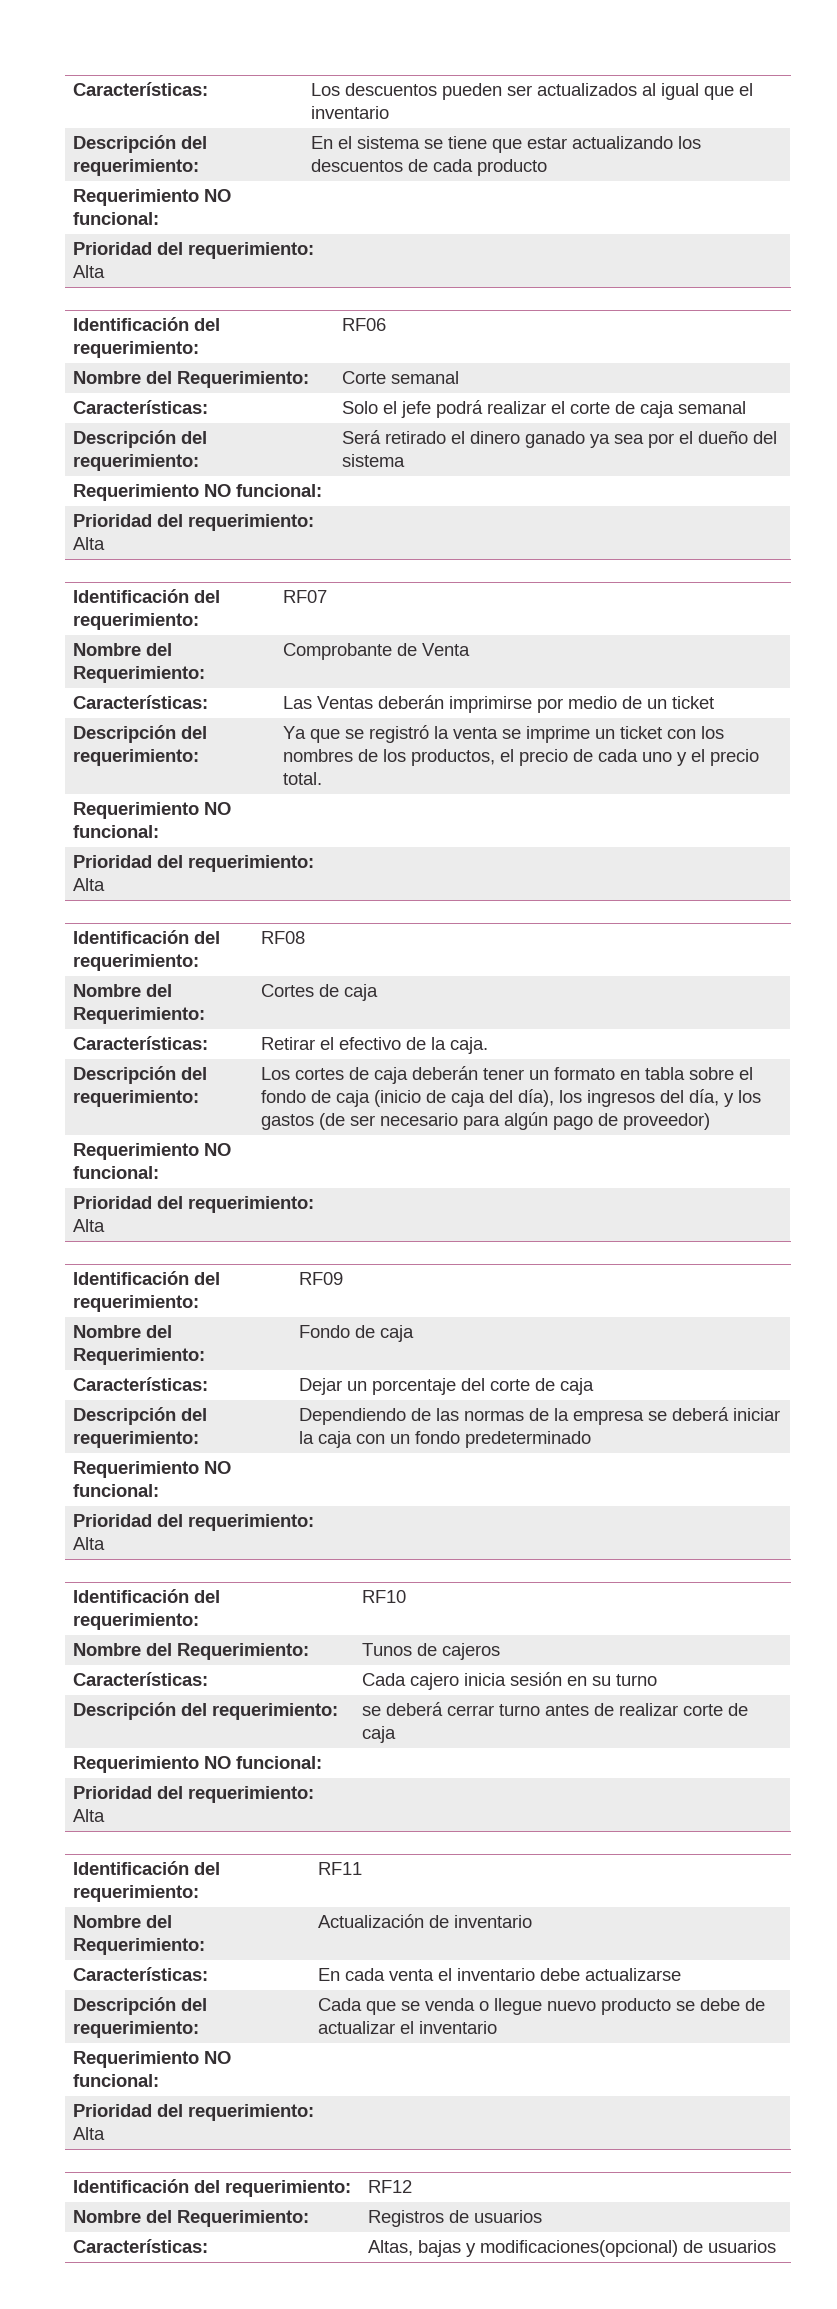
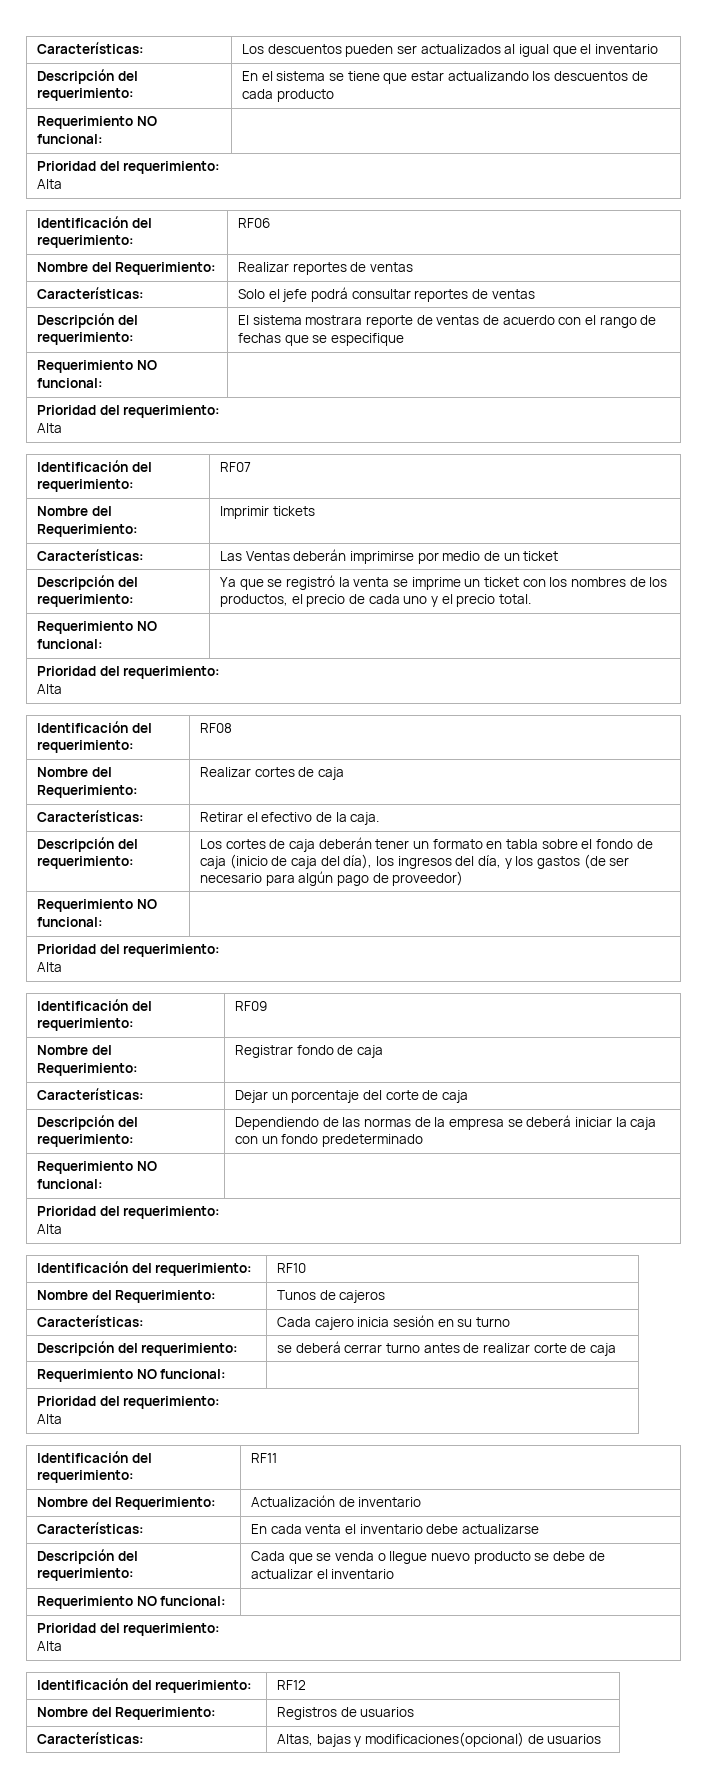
[342,371,460,384] Corte semanal -> [238,262,414,275] Realizar reportes de ventas
[487,401,747,418] [73,430,208,448] [73,454,200,471] [342,430,778,448] [342,454,406,467] realizar el corte de caja semanal // Descripción del requerimiento: | Será retirado el dinero ganado ya sea por el dueño del sistema -> [351,289,535,302] [37,313,138,328] [37,332,135,345] [238,315,657,328] [238,333,405,346] consultar reportes de ventas // Descripción del requerimiento: | El sistema mostrara reporte de ventas de acuerdo con el rango de fechas que se especifique
[283,643,471,660] Comprobante de Venta -> [220,506,315,519] Imprimir tickets
[261,984,315,997] Cortes -> [200,767,295,777] Realizar cortes
[299,1325,351,1338] Fondo -> [235,1045,334,1058] Registrar fondo

